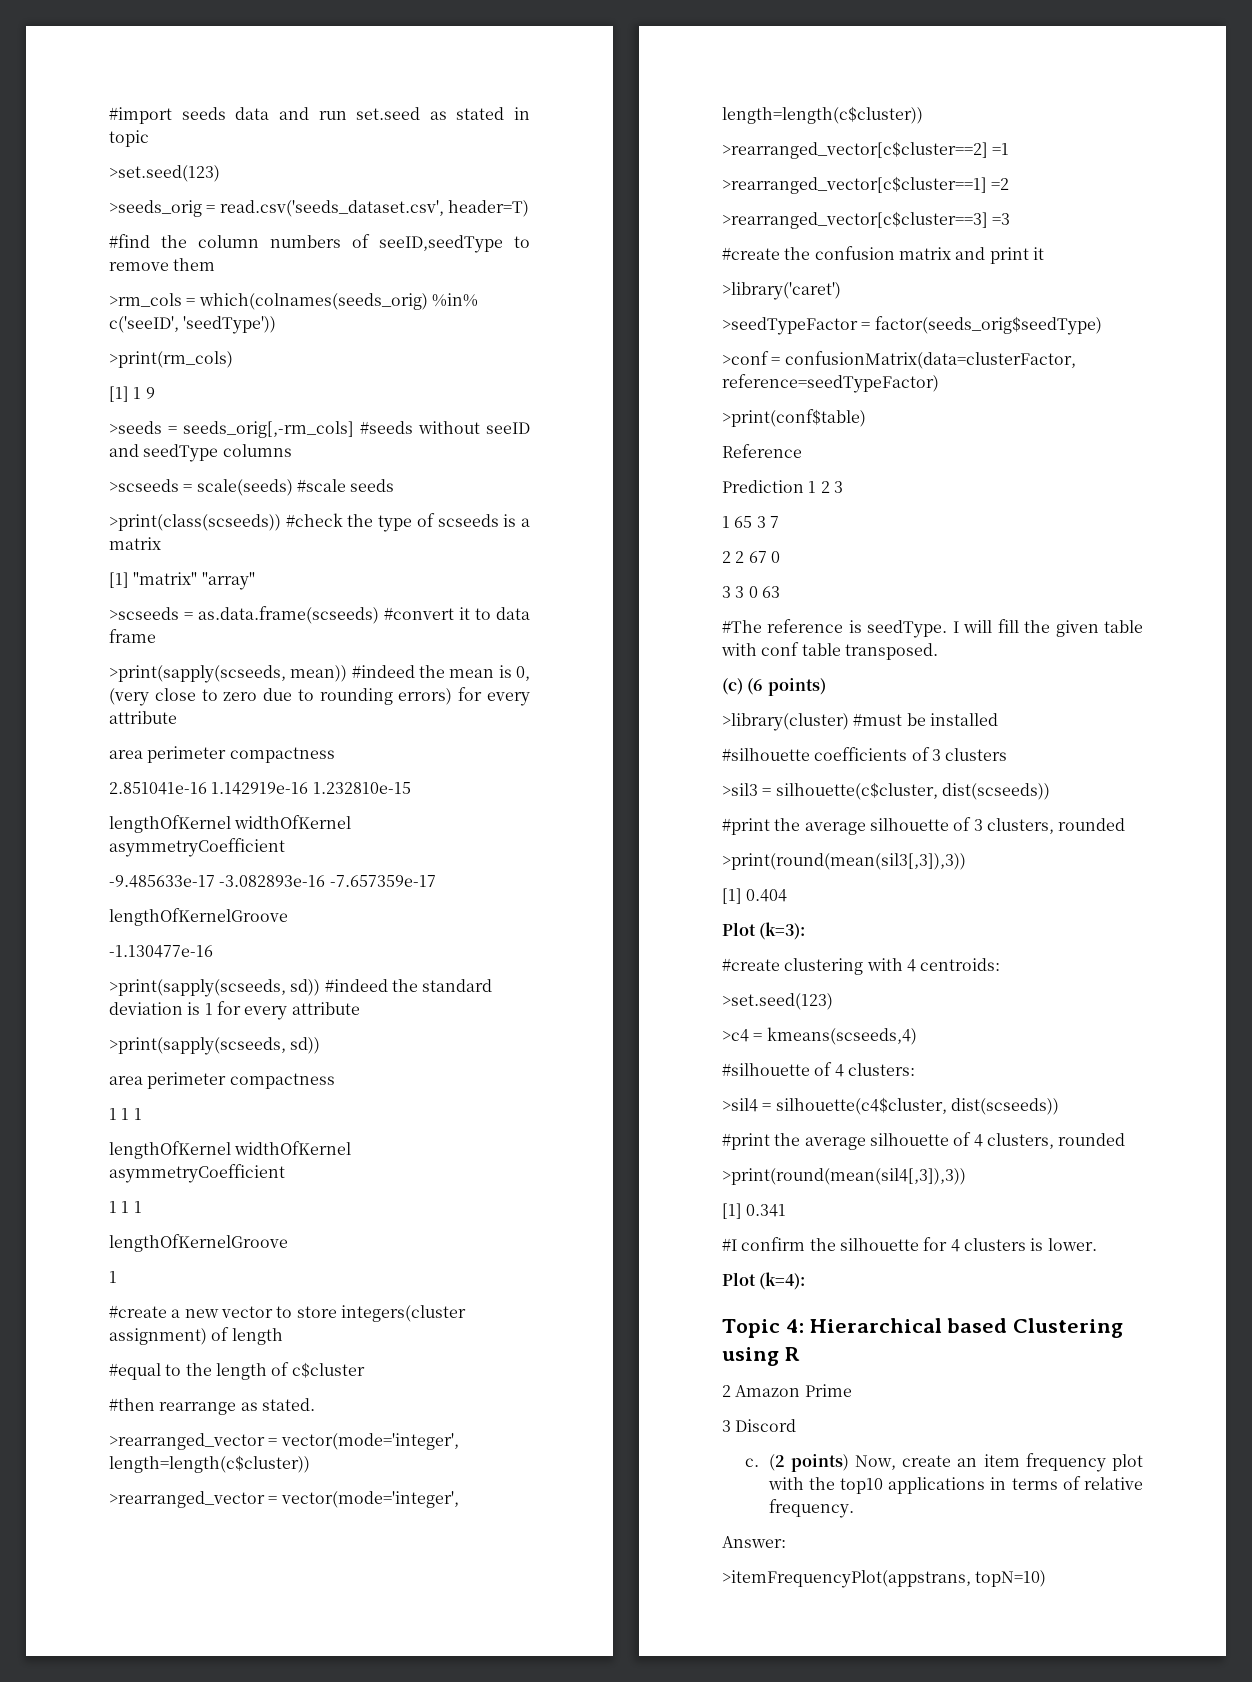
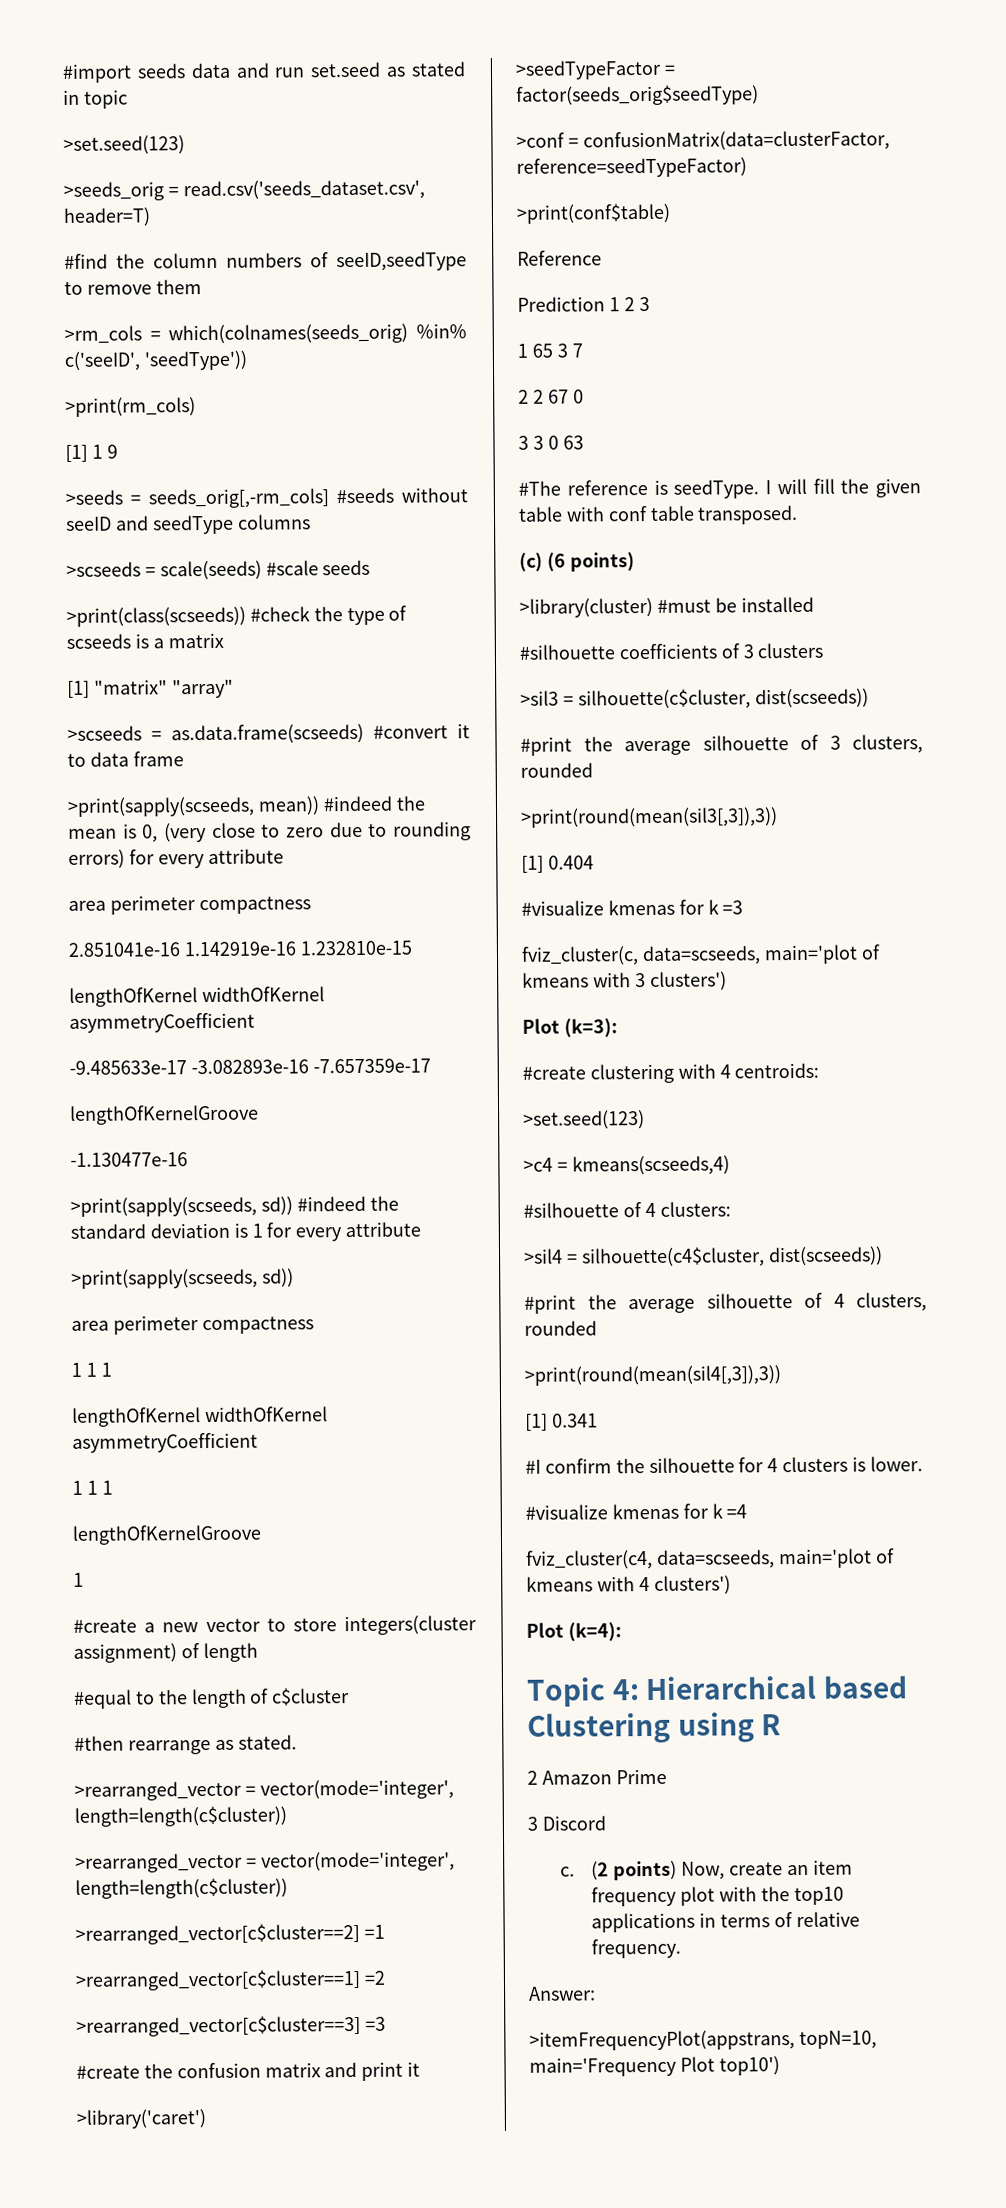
(788, 895) none -> [521,899,744,916] [521,944,881,966] [522,971,727,992] // #visualize kmenas for k =3 // fviz_cluster(c, data=scseeds, main='plot of kmeans with 3 clusters')
(1097, 1244) none -> [525,1503,748,1520] [526,1548,895,1570] [526,1575,731,1595] // #visualize kmenas for k =4 // fviz_cluster(c4, data=scseeds, main='plot of kmeans with 4 clusters')
[975,1570,1047,1587] topN=10) -> [798,2030,877,2050] [529,2056,780,2077] topN=10, main='Frequency Plot top10')

